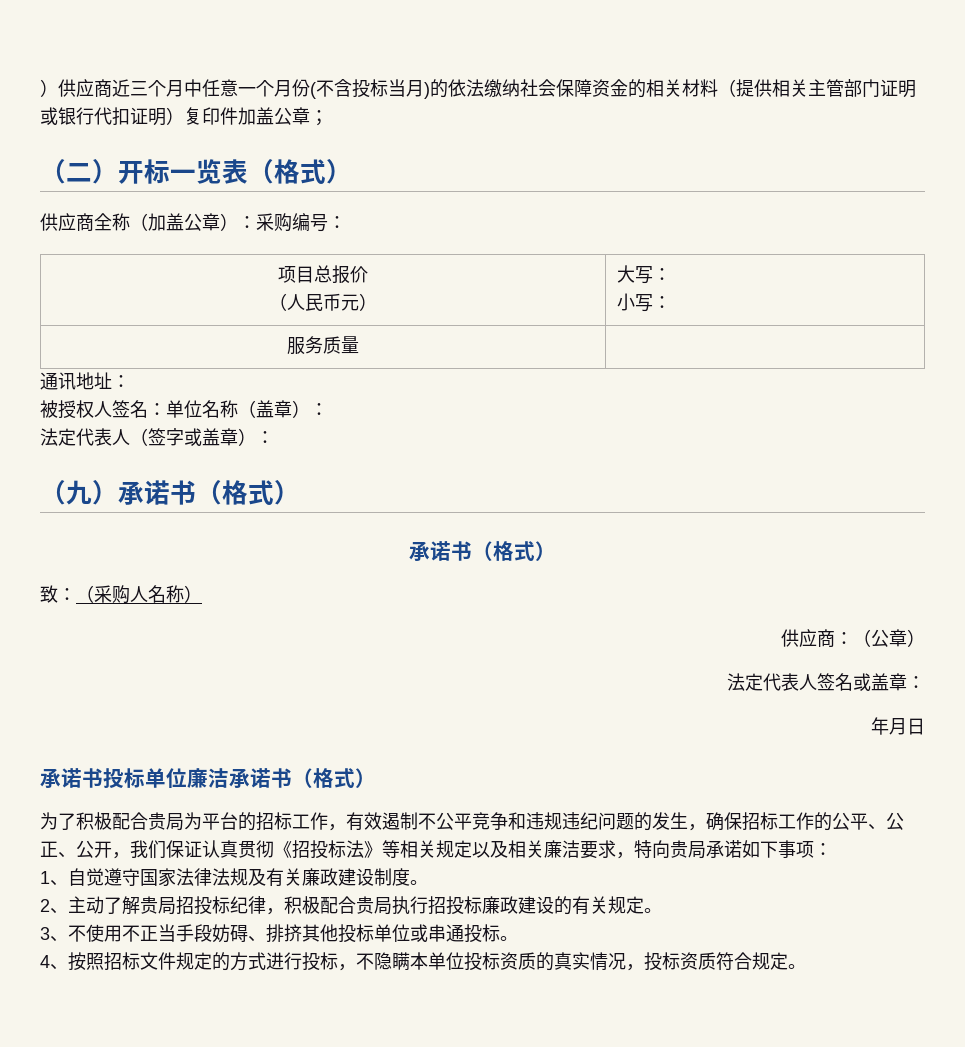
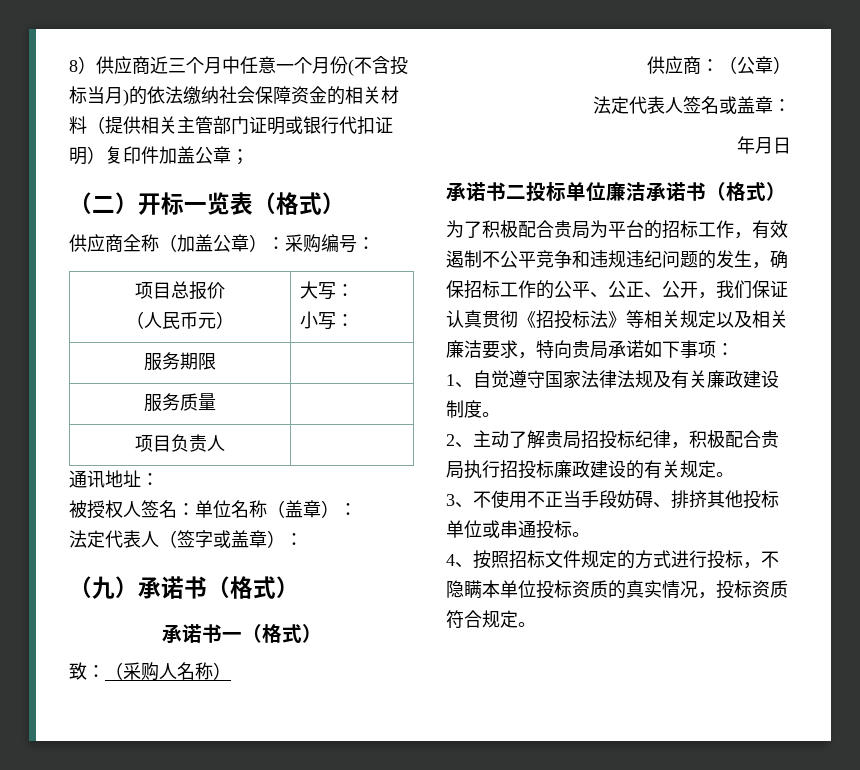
(40, 88) none -> [69,60,78,72] 8
(672, 302) none -> [144,352,216,371] // 服务期限 |
(359, 345) none -> [135,434,225,452] // 项目负责人 |
(472, 551) none -> [221,632,242,641] 一
(103, 778) none -> [506,185,526,199] 二

